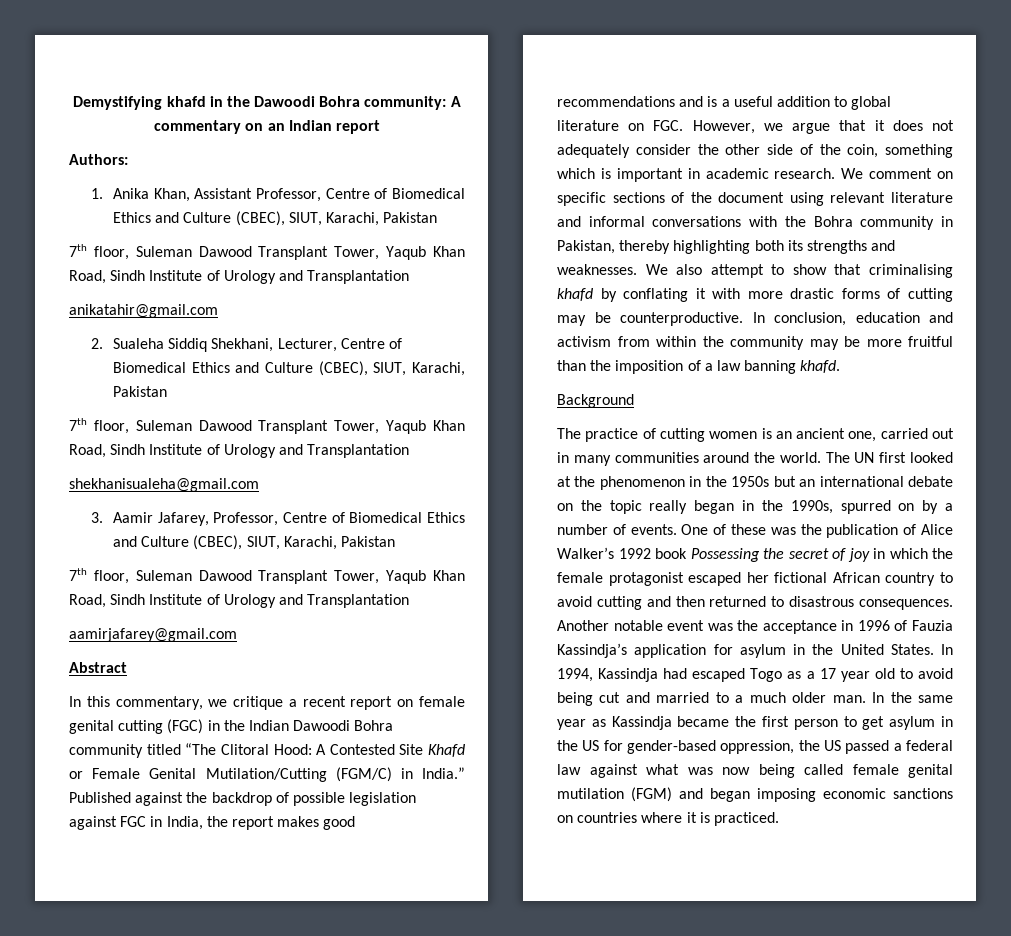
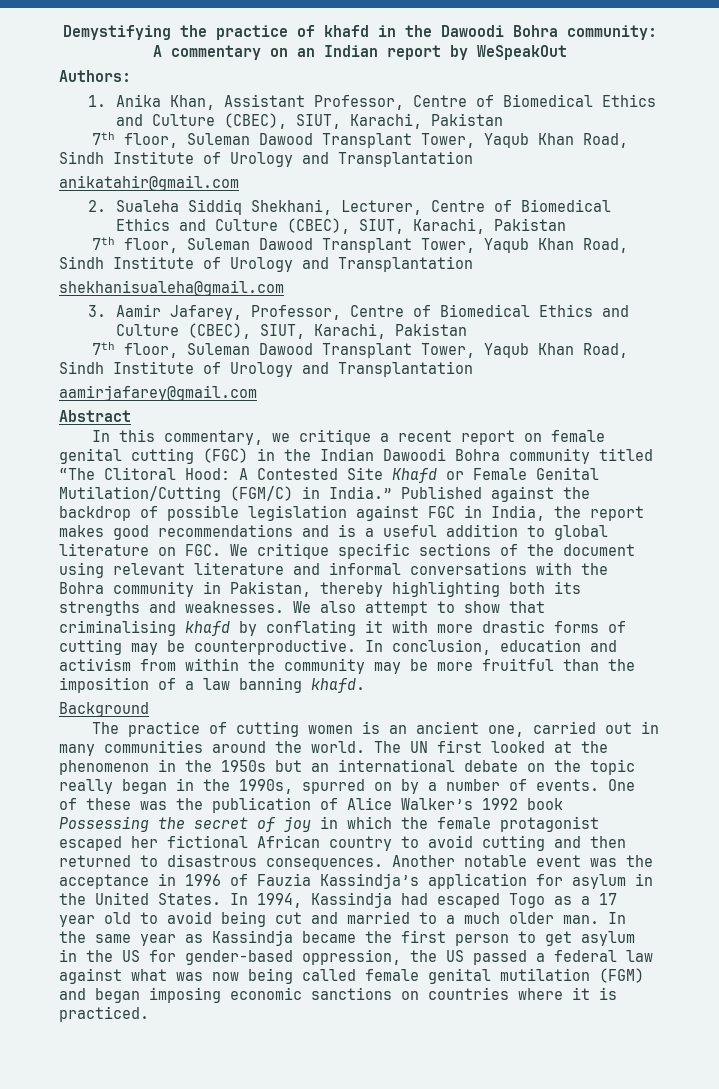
(163, 103) none -> [179,25,315,40] the practice of
(380, 127) none -> [449,45,567,60] by WeSpeakOut
[692,120,954,134] [557,144,953,158] [557,168,953,182] However, we argue that it does not adequately consider the other side of the coin, something which is important in academic research. We comment on -> [230,543,329,559] We critique

